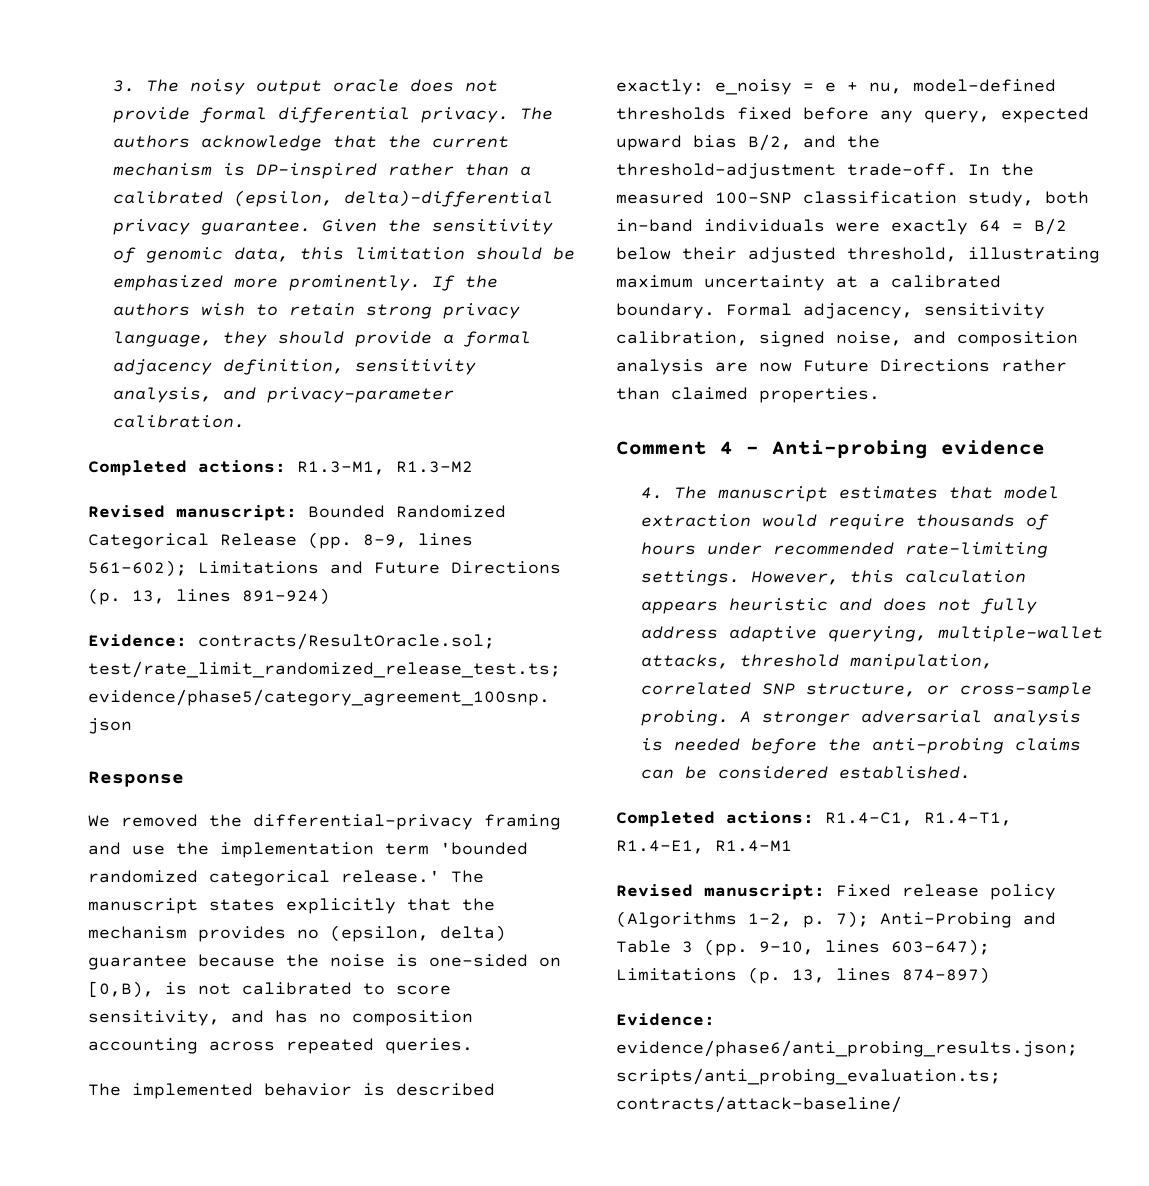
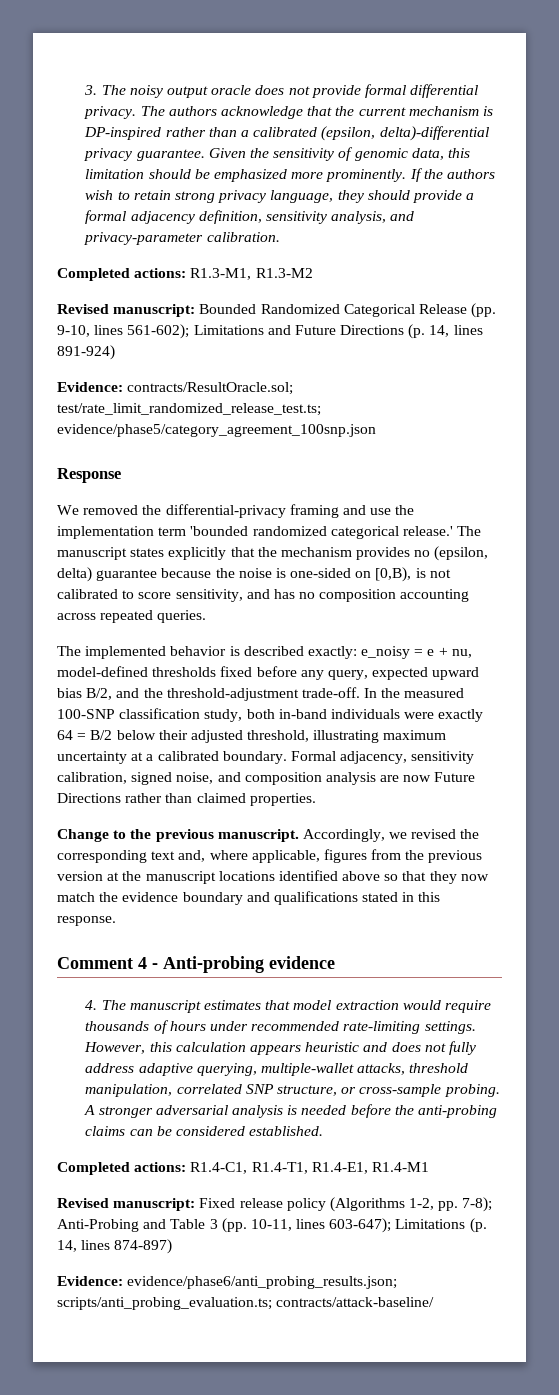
[363,534,407,548] 8-9, -> [57,325,90,337] 9-10,
[132,590,165,604] 13, -> [429,325,450,337] 14,
(880, 395) none -> [57,829,480,842] [57,849,483,863] [57,870,489,884] [57,891,441,905] [57,916,116,926] // Change to the previous manuscript. Accordingly, we revised the corresponding text and, where applicable, figures from the previous version at the manuscript locations identified above so that they now match the evidence boundary and qualifications stated in this response.
[803,911,869,928] p. 7); -> [438,1197,493,1212] pp. 7-8);
[759,941,814,955] 9-10, -> [250,1219,292,1231] 10-11,
[792,969,825,983] 13, -> [57,1240,77,1252] 14,

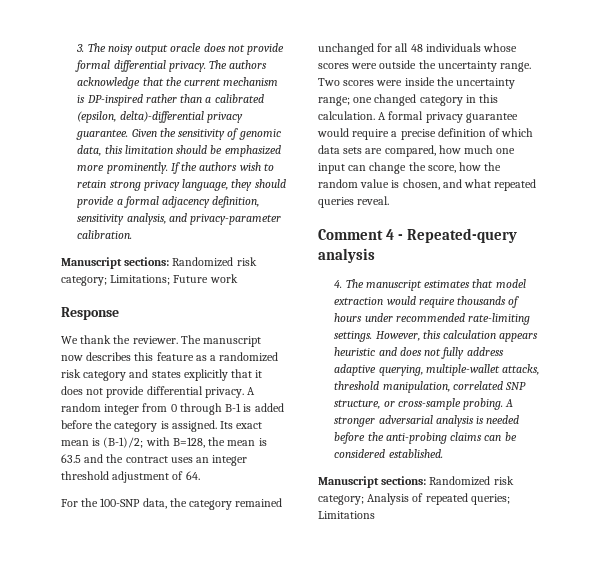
[57,268,313,281] [57,303,497,318] [57,324,483,339] [57,345,115,360] [57,382,294,395] [57,403,321,416] [57,424,376,437] [57,468,121,483] [57,504,415,518] [57,526,482,539] [57,546,489,561] [57,567,451,582] [57,589,470,602] [57,610,207,623] [57,646,472,659] [57,666,480,680] [57,687,465,701] [57,708,484,722] [57,730,447,743] [57,751,475,764] [57,772,476,785] [57,793,316,806] [57,829,480,842] [57,849,483,863] [57,870,489,884] [57,891,441,905] [57,916,116,926] Completed actions: R1.3-M1, R1.3-M2 // Revised manuscript: Bounded Randomized Categorical Release (pp. 9-10, lines 561-602); Limitations and Future Directions (p. 14, lines 891-924) // Evidence: contracts/ResultOracle.sol; test/rate_limit_randomized_release_test.ts; evidence/phase5/category_agreement_100snp.json // Response // We removed the differential-privacy framing and use the implementation term 'bounded randomized categorical release.' The manuscript states explicitly that the mechanism provides no (epsilon, delta) guarantee because the noise is one-sided on [0,B), is not calibrated to score sensitivity, and has no composition accounting across repeated queries. // The implemented behavior is described exactly: e_noisy = e + nu, model-defined thresholds fixed before any query, expected upward bias B/2, and the threshold-adjustment trade-off. In the measured 100-SNP classification study, both in-band individuals were exactly 64 = B/2 below their adjusted threshold, illustrating maximum uncertainty at a calibrated boundary. Formal adjacency, sensitivity calibration, signed noise, and composition analysis are now Future Directions rather than claimed properties. // Change to the previous manuscript. Accordingly, we revised the corresponding text and, where applicable, figures from the previous version at the manuscript locations identified above so that they now match the evidence boundary and qualifications stated in this response. -> [61,257,257,269] [61,274,238,286] [61,307,119,320] [61,335,262,347] [61,352,279,362] [61,369,263,381] [61,386,256,398] [61,403,284,415] [61,420,263,432] [61,437,267,448] [61,454,248,466] [61,471,200,483] [61,498,283,510] [318,43,518,55] [318,60,532,72] [318,77,516,89] [318,94,499,106] [318,111,518,123] [317,128,534,140] [318,145,516,157] [318,162,502,174] [318,179,537,191] [318,196,390,208] Manuscript sections: Randomized risk category; Limitations; Future work // Response // We thank the reviewer. The manuscript now describes this feature as a randomized risk category and states explicitly that it does not provide differential privacy. A random integer from 0 through B-1 is added before the category is assigned. Its exact mean is (B-1)/2; with B=128, the mean is 63.5 and the contract uses an integer threshold adjustment of 64. // For the 100-SNP data, the category remained unchanged for all 48 individuals whose scores were outside the uncertainty range. Two scores were inside the uncertainty range; one changed category in this calculation. A formal privacy guarantee would require a precise definition of which data sets are compared, how much one input can change the score, how the random value is chosen, and what repeated queries reveal.
[163,956,335,973] Anti-probing evidence -> [407,228,518,243] [318,248,375,263] Repeated-query analysis
[57,1162,429,1175] [57,1197,493,1212] [57,1218,487,1233] [57,1239,173,1254] [57,1276,398,1289] [57,1297,435,1310] Completed actions: R1.4-C1, R1.4-T1, R1.4-E1, R1.4-M1 // Revised manuscript: Fixed release policy (Algorithms 1-2, pp. 7-8); Anti-Probing and Table 3 (pp. 10-11, lines 603-647); Limitations (p. 14, lines 874-897) // Evidence: evidence/phase6/anti_probing_results.json; scripts/anti_probing_evaluation.ts; contracts/attack-baseline/ -> [318,476,514,488] [318,493,510,505] [318,511,375,519] Manuscript sections: Randomized risk category; Analysis of repeated queries; Limitations

